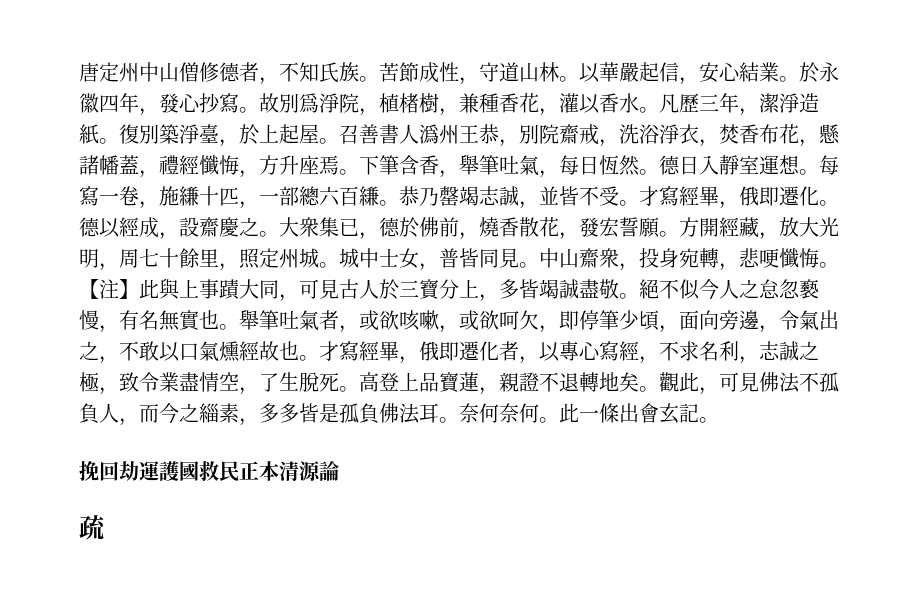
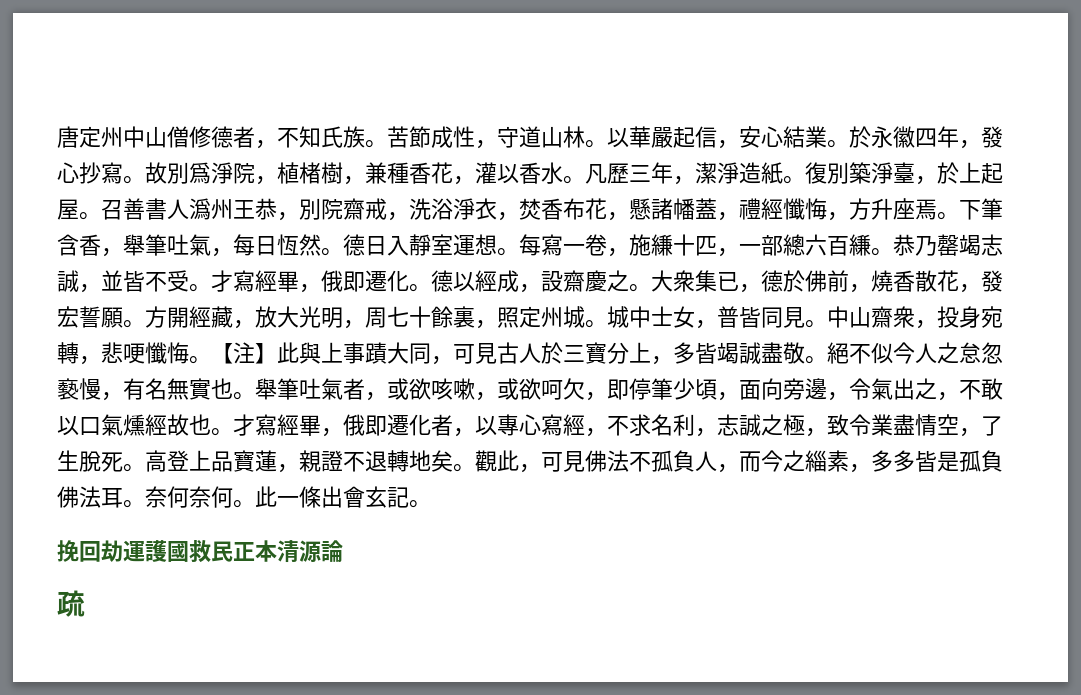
[199,249,219,267] 里 -> [453,306,475,328] 裏

